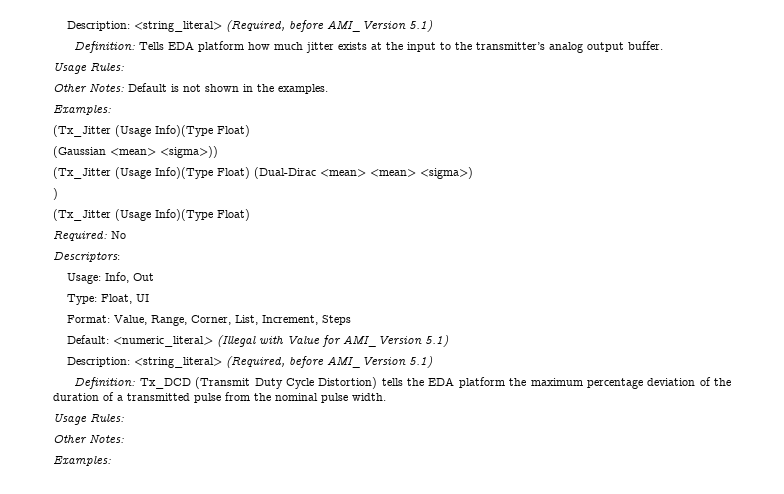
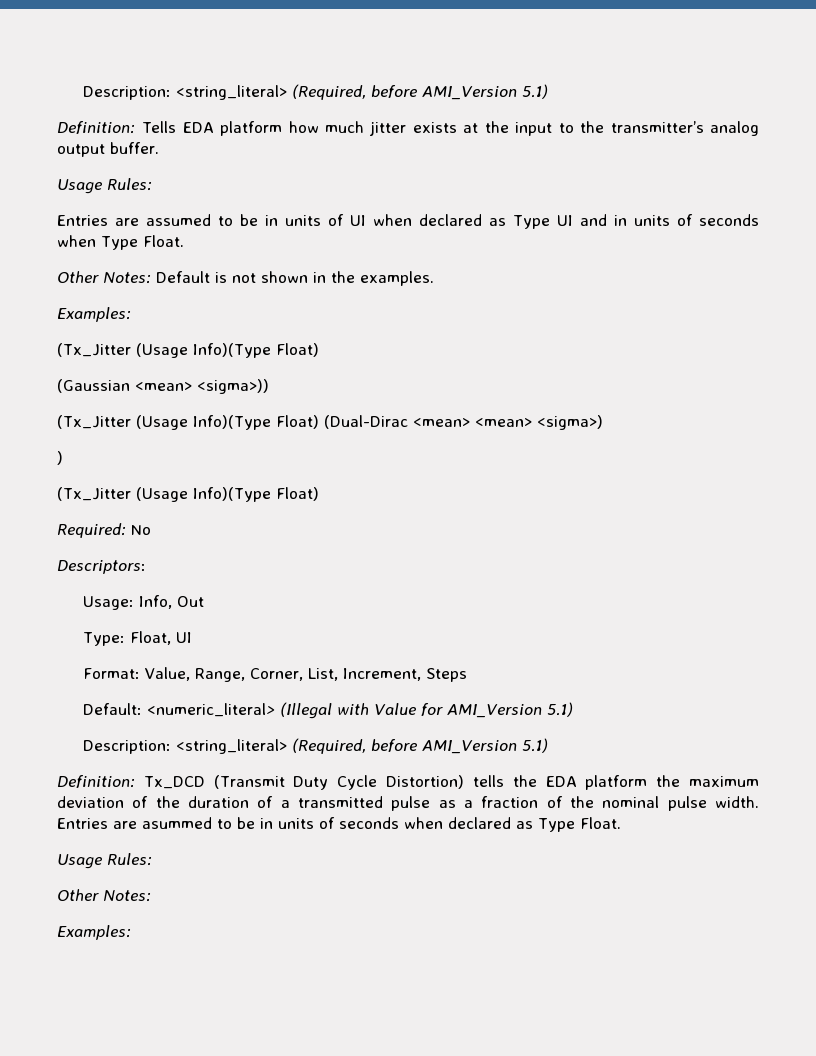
(124, 67) none -> [57,214,759,229] [57,235,184,250] // Entries are assumed to be in units of UI when declared as Type UI and in units of seconds when Type Float.
[586,378,643,389] percentage -> (760, 781) none
[225,392,250,401] from -> [438,796,563,808] as a fraction of
(386, 397) none -> [57,817,621,832] Entries are asummed to be in units of seconds when declared as Type Float.

